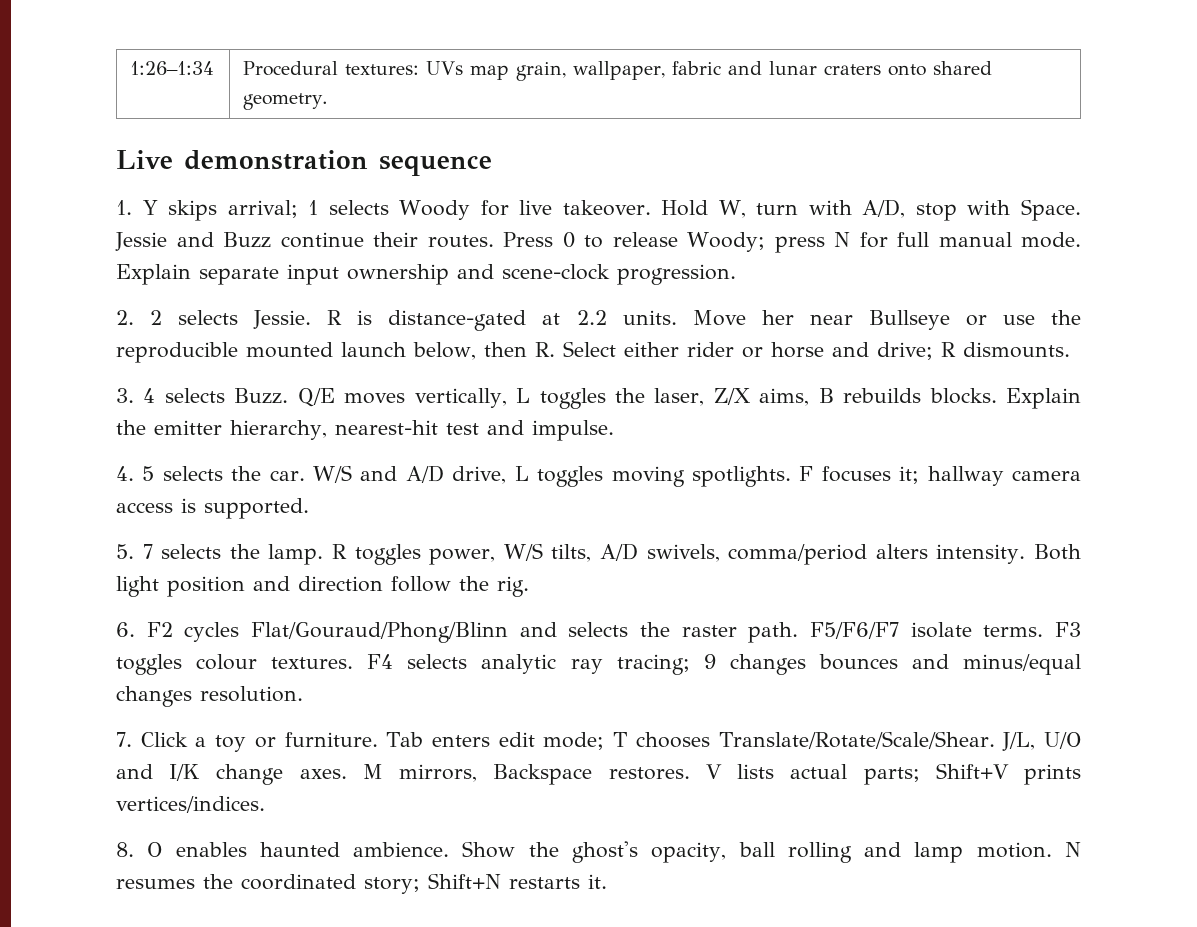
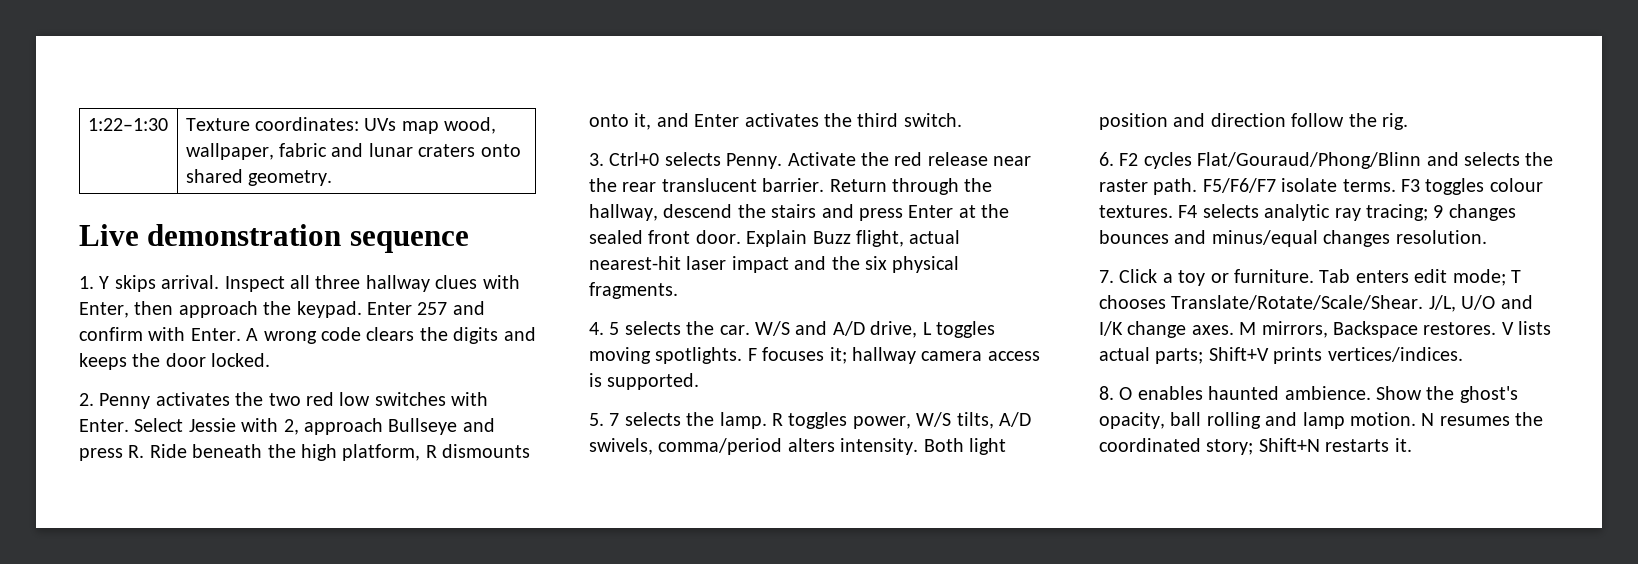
[130,61,215,75] [243,61,420,76] 1:26–1:34 | Procedural textures: -> [87,118,168,131] [185,117,360,131] 1:22–1:30 | Texture coordinates:
[516,62,567,81] grain, -> [444,117,497,134] wood,
[227,199,1082,221] [115,232,1081,253] [116,264,736,285] [116,310,1081,331] [116,341,1070,363] [116,388,1081,409] [116,420,614,441] arrival; 1 selects Woody for live takeover. Hold W, turn with A/D, stop with Space. Jessie and Buzz continue their routes. Press 0 to release Woody; press N for full manual mode. Explain separate input ownership and scene-clock progression. // 2. 2 selects Jessie. R is distance-gated at 2.2 units. Move her near Bullseye or use the reproducible mounted launch below, then R. Select either rider or horse and drive; R dismounts. // 3. 4 selects Buzz. Q/E moves vertically, L toggles the laser, Z/X aims, B rebuilds blocks. Explain the emitter hierarchy, nearest-hit test and impulse. -> [161,275,520,292] [79,301,485,318] [79,327,536,344] [79,353,271,370] [79,392,489,409] [79,418,495,435] [79,444,531,461] [589,113,962,130] [589,152,1032,169] [589,178,993,195] [589,204,1010,221] [589,230,961,247] [589,256,960,273] [589,282,678,299] arrival. Inspect all three hallway clues with Enter, then approach the keypad. Enter 257 and confirm with Enter. A wrong code clears the digits and keeps the door locked. // 2. Penny activates the two red low switches with Enter. Select Jessie with 2, approach Bullseye and press R. Ride beneath the high platform, R dismounts onto it, and Enter activates the third switch. // 3. Ctrl+0 selects Penny. Activate the red release near the rear translucent barrier. Return through the hallway, descend the stairs and press Enter at the sealed front door. Explain Buzz flight, actual nearest-hit laser impact and the six physical fragments.

